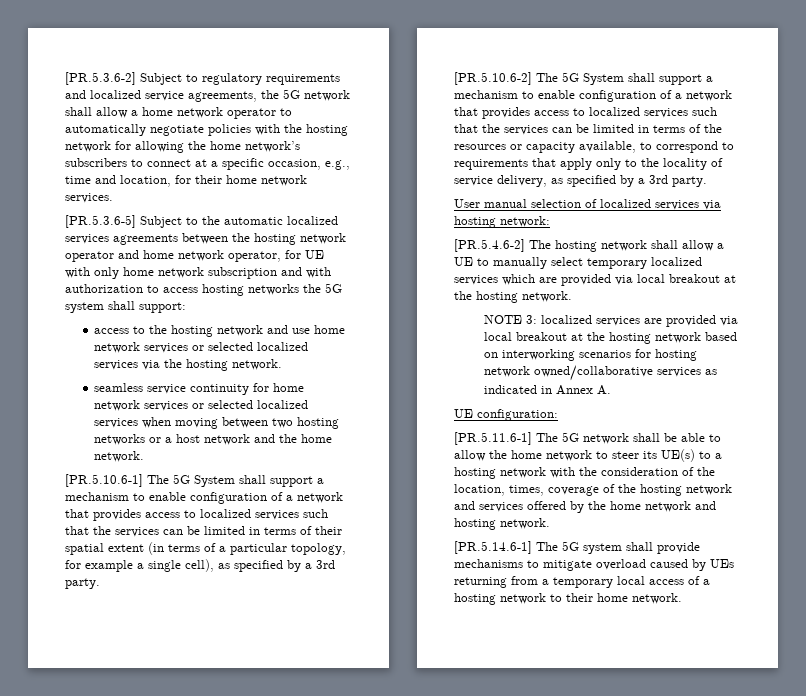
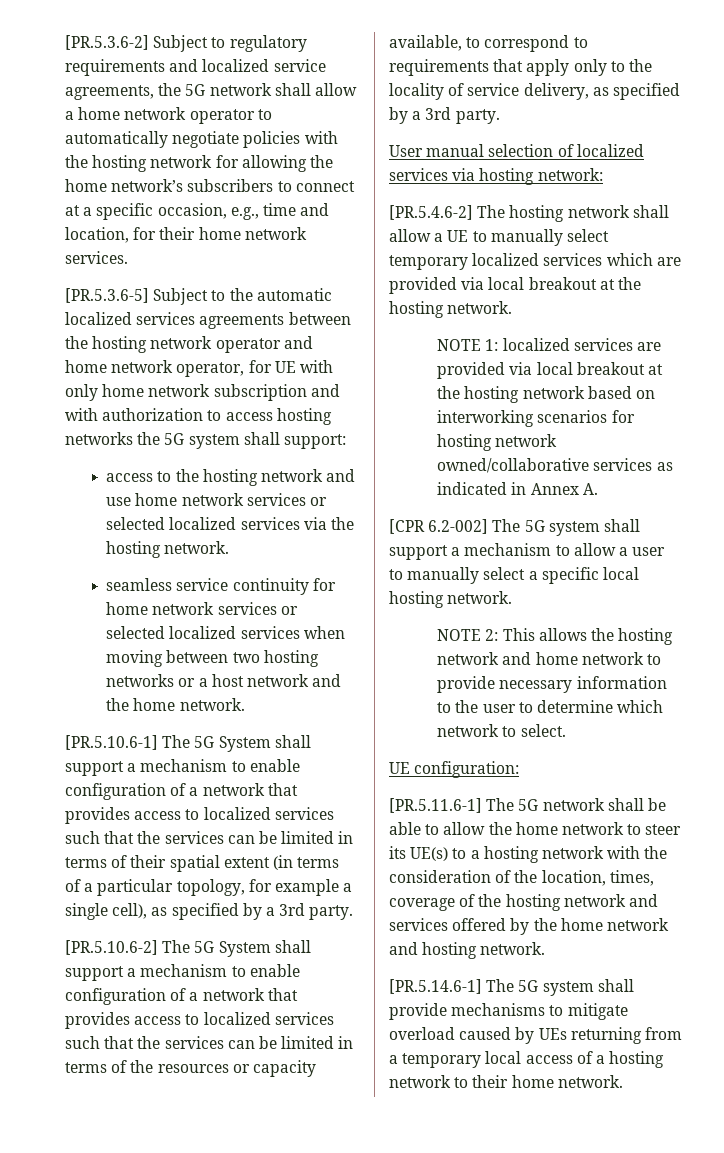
[526,315,538,324] 3: -> [485,339,499,351] 1:
(612, 390) none -> [389,519,640,536] [389,543,666,560] [389,567,639,584] [389,591,513,608] [437,628,674,645] [437,652,661,665] [437,676,667,693] [437,700,664,713] [437,724,566,737] // [CPR 6.2-002] The 5G system shall support a mechanism to allow a user to manually select a specific local hosting network. // NOTE 2: This allows the hosting network and home network to provide necessary information to the user to determine which network to select.

